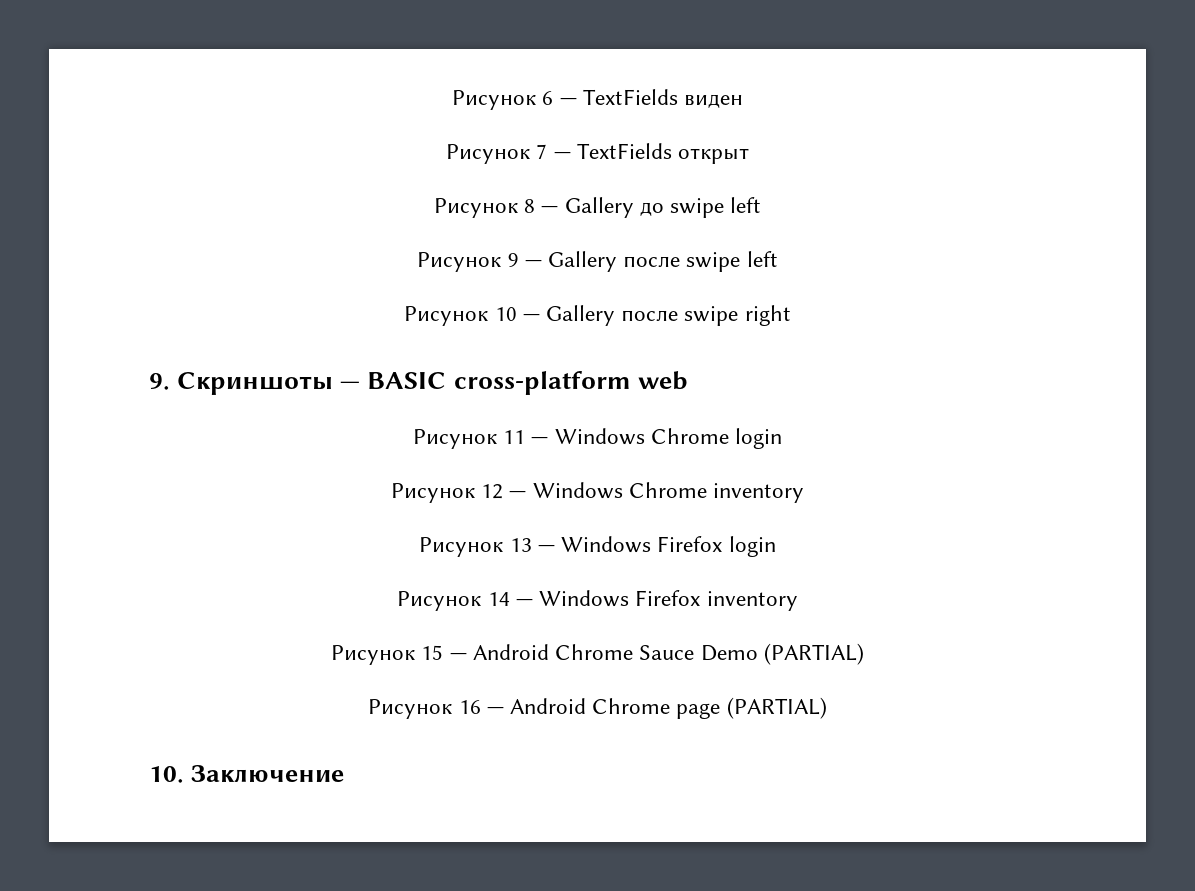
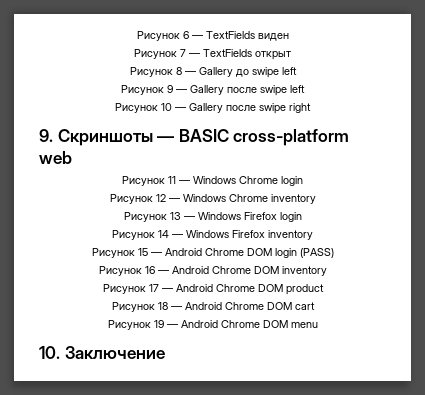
[639,643,864,665] Sauce Demo (PARTIAL) -> [246,248,334,258] DOM login (PASS)
[676,697,827,719] page (PARTIAL) -> [253,266,327,276] [102,284,324,295] [111,302,315,312] [107,320,318,330] DOM inventory // Рисунок 17 — Android Chrome DOM product // Рисунок 18 — Android Chrome DOM cart // Рисунок 19 — Android Chrome DOM menu

